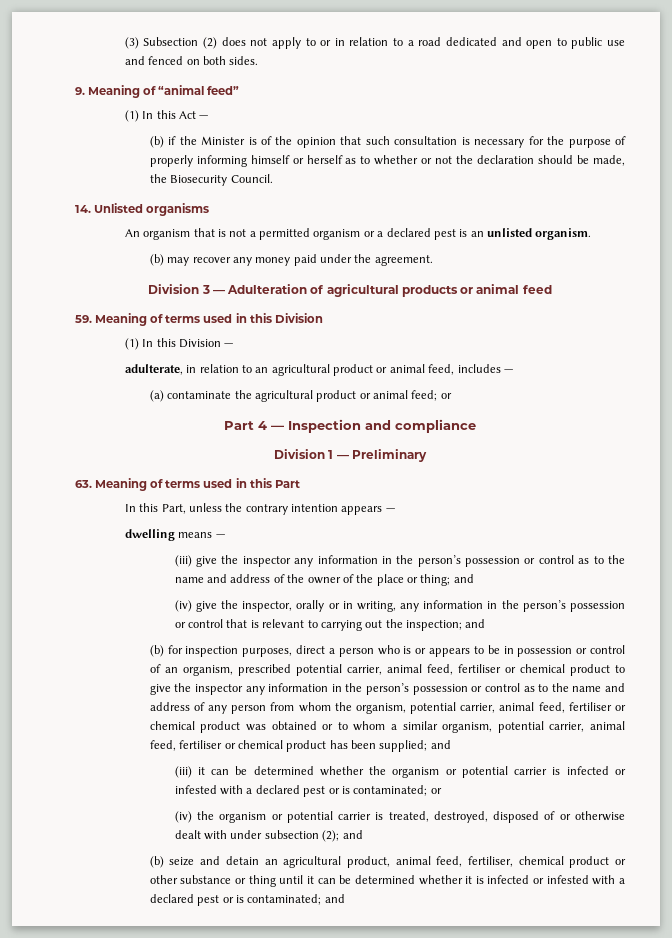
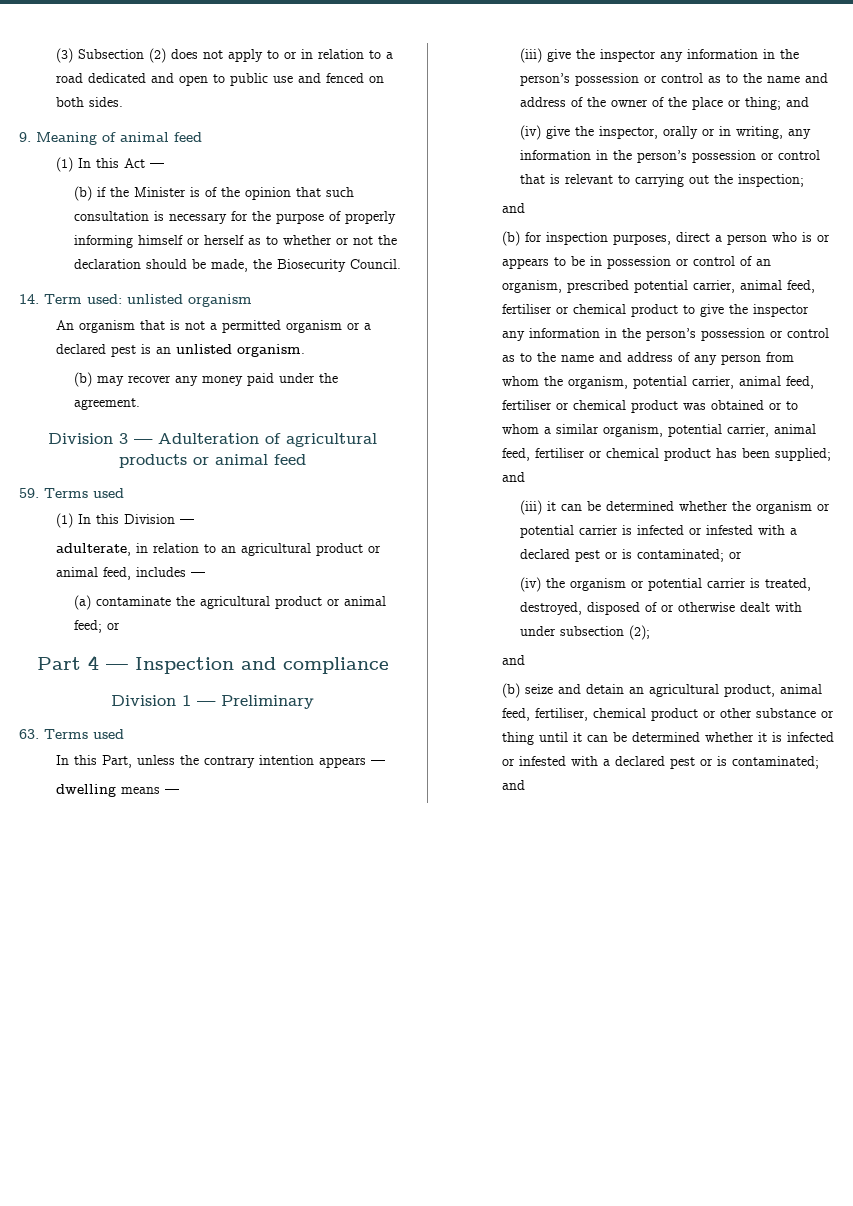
[158,85,240,95] “animal feed” -> [120,132,202,142] animal feed
[94,203,210,216] Unlisted organisms -> [44,294,252,307] Term used: unlisted organism
[95,313,323,326] Meaning of terms used in this Division -> [44,488,124,498] Terms used
[95,478,300,491] Meaning of terms used in this Part -> [44,729,124,739] Terms used
(463, 625) none -> (805, 180) //
(340, 836) none -> (651, 632) //

